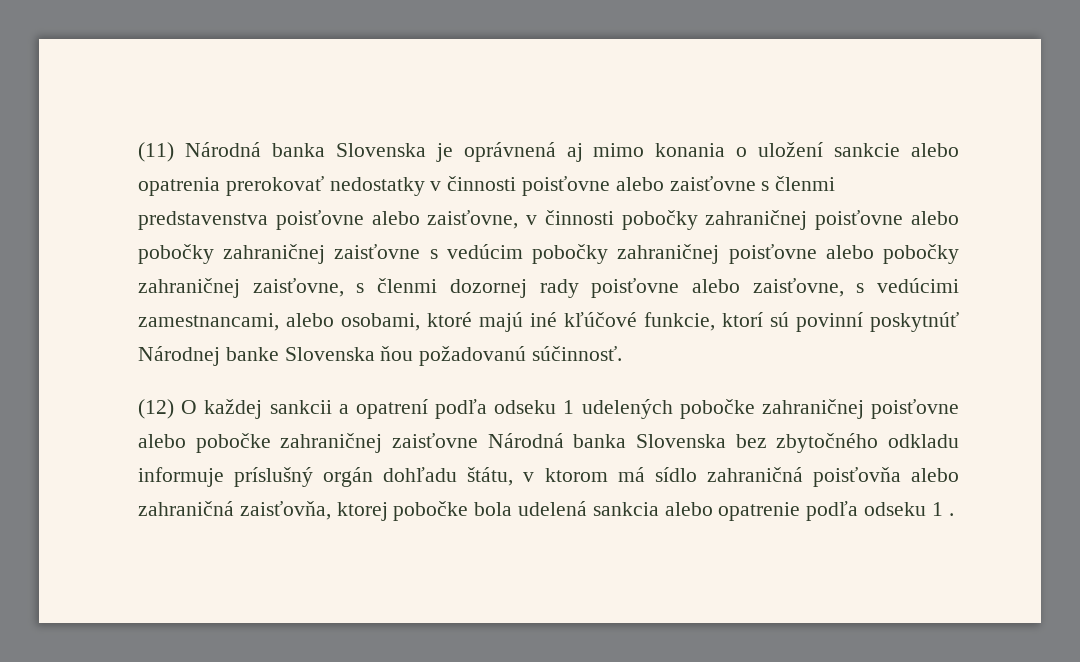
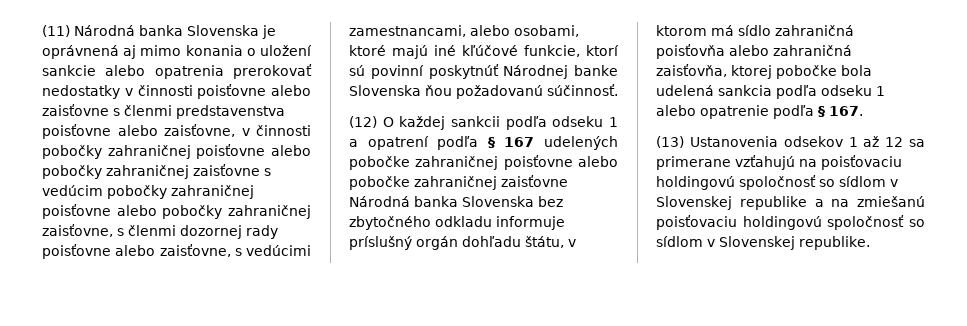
(332, 407) none -> [505,116,618,130] podľa odseku 1
[494,400,575,414] odseku 1 -> [487,137,535,148] § 167
[664,501,954,521] alebo opatrenie podľa odseku 1 . -> [776,85,885,99] [656,105,863,119] [656,136,925,148] [656,155,902,170] [656,175,898,190] [656,196,925,210] [656,215,925,230] [656,236,870,250] podľa odseku 1 alebo opatrenie podľa § 167. // (13) Ustanovenia odsekov 1 až 12 sa primerane vzťahujú na poisťovaciu holdingovú spoločnosť so sídlom v Slovenskej republike a na zmiešanú poisťovaciu holdingovú spoločnosť so sídlom v Slovenskej republike.

